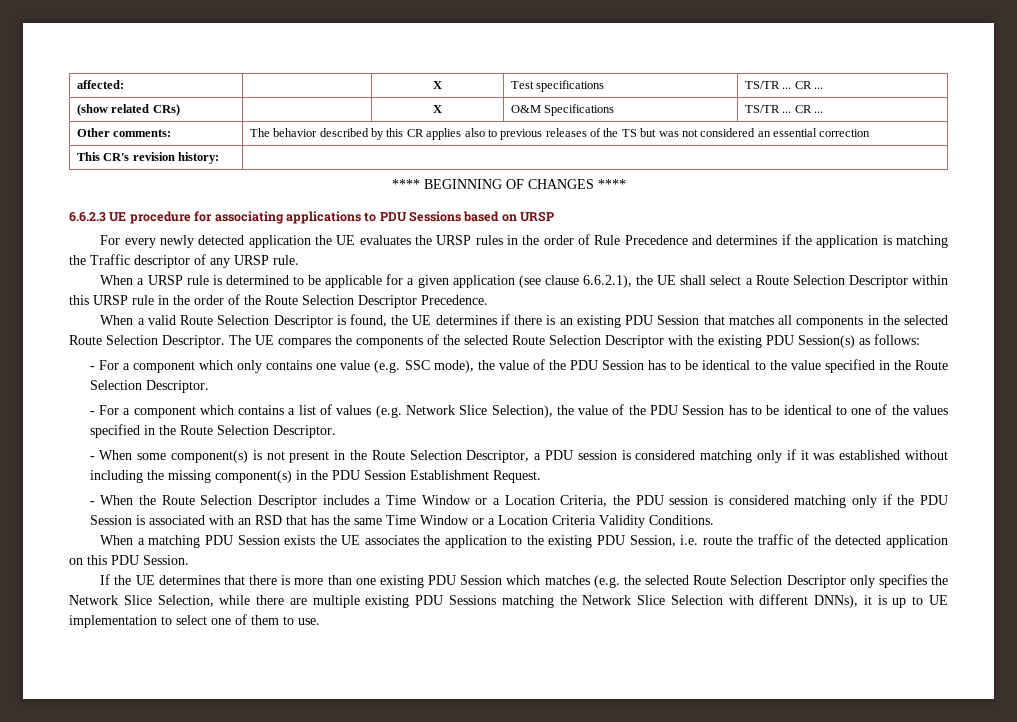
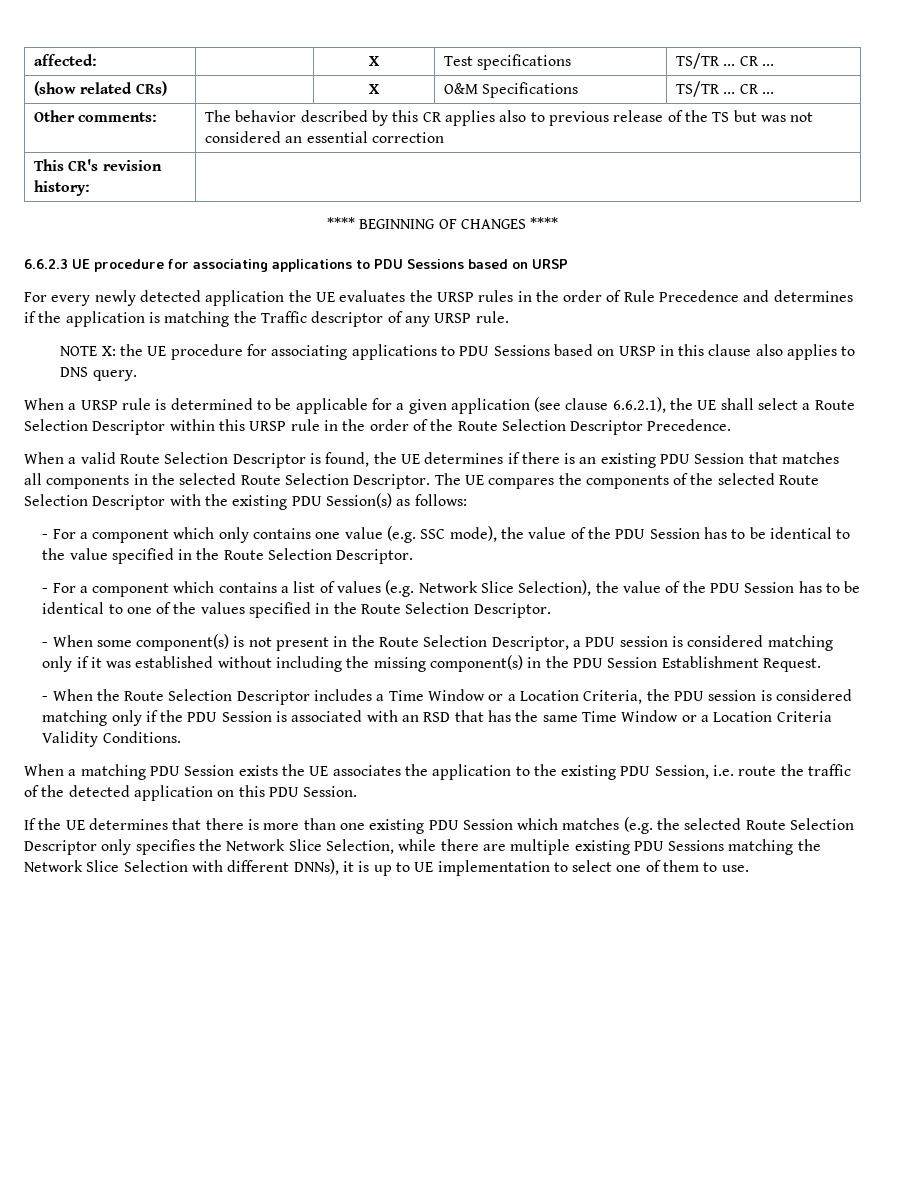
[545,128,587,137] releases -> [613,110,664,122] release
(299, 260) none -> [60,344,856,360] [60,367,137,381] // NOTE X: the UE procedure for associating applications to PDU Sessions based on URSP in this clause also applies to DNS query.

